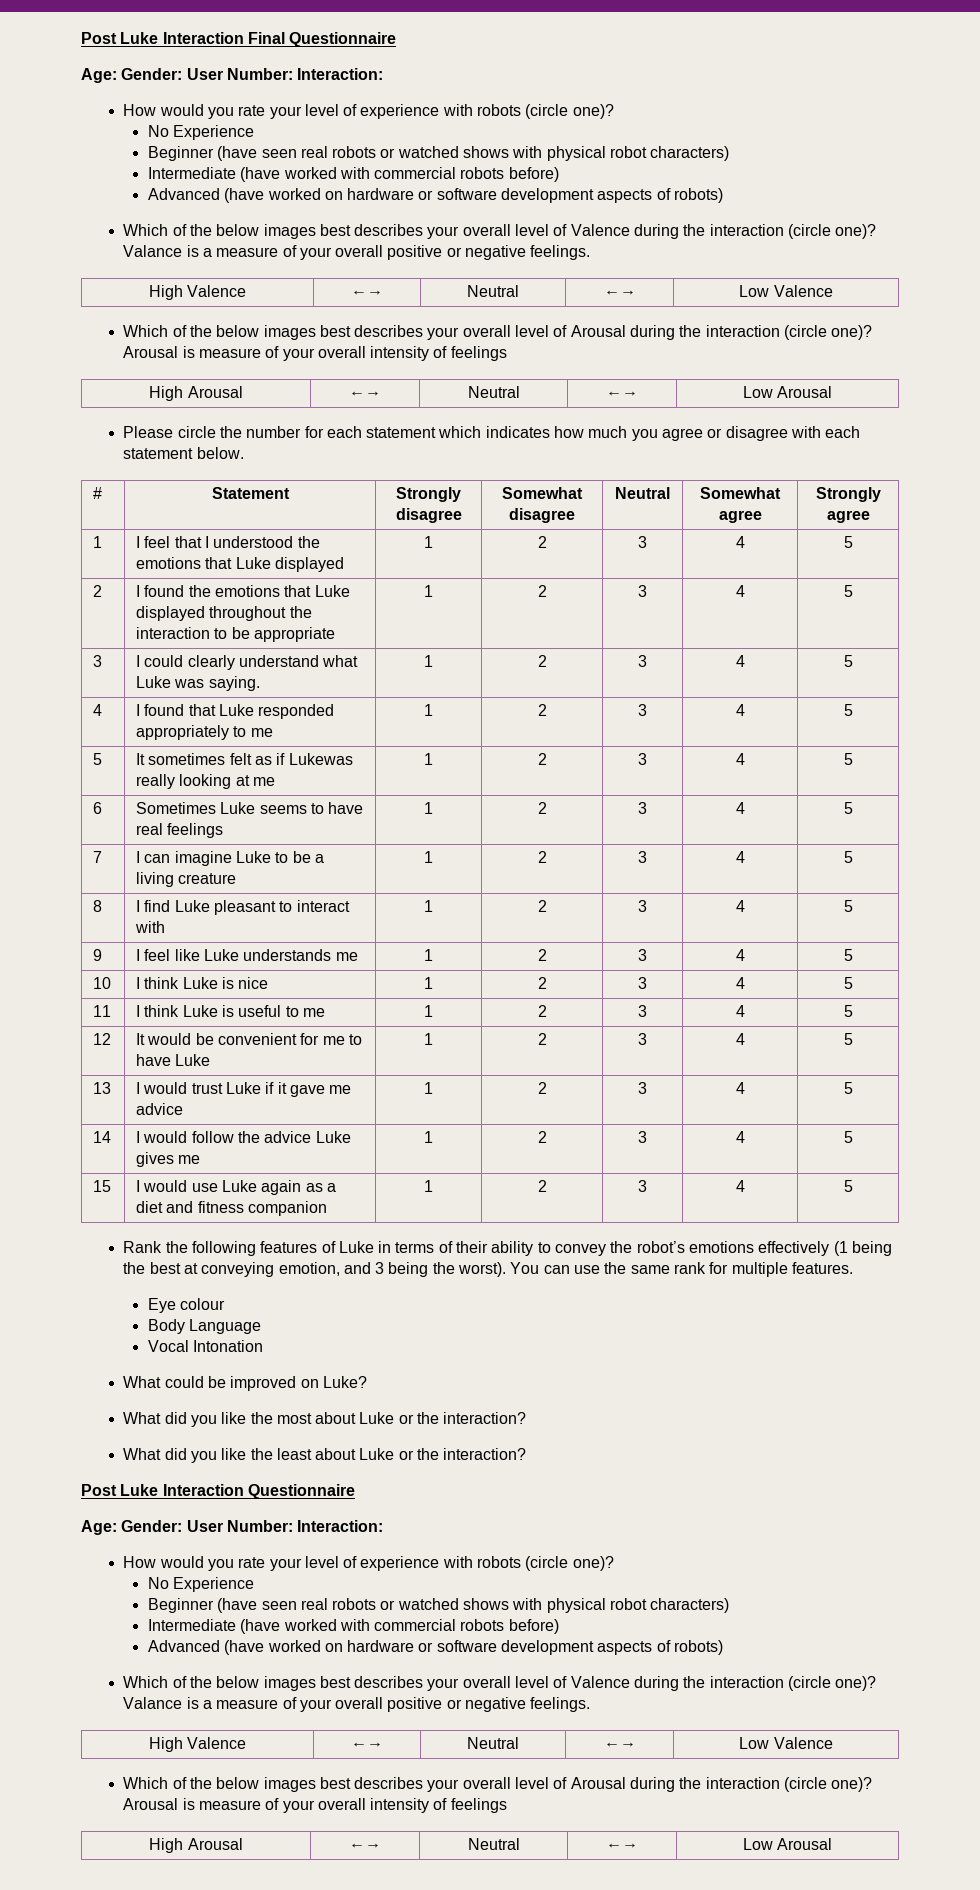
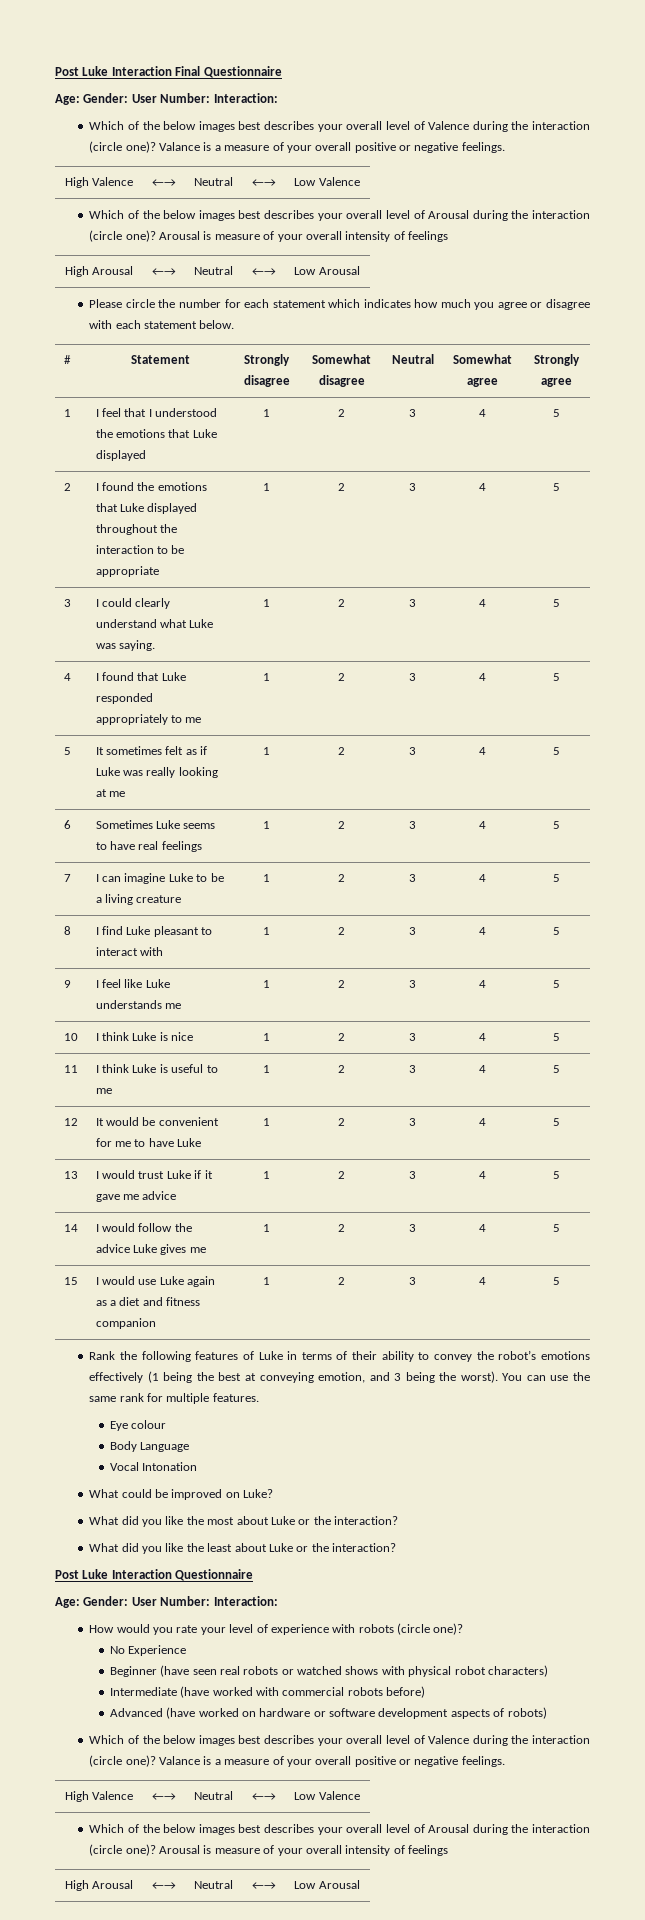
[123,104,614,119] [147,125,255,140] [147,146,730,161] [147,167,559,182] [147,188,724,203] // How would you rate your level of experience with robots (circle one)? // No Experience // Beginner (have seen real robots or watched shows with physical robot characters) // Intermediate (have worked with commercial robots before) // Advanced (have worked on hardware or software development aspects of robots) -> (278, 98) none
[288,753,353,765] Lukewas -> [95,767,144,776] Luke was

